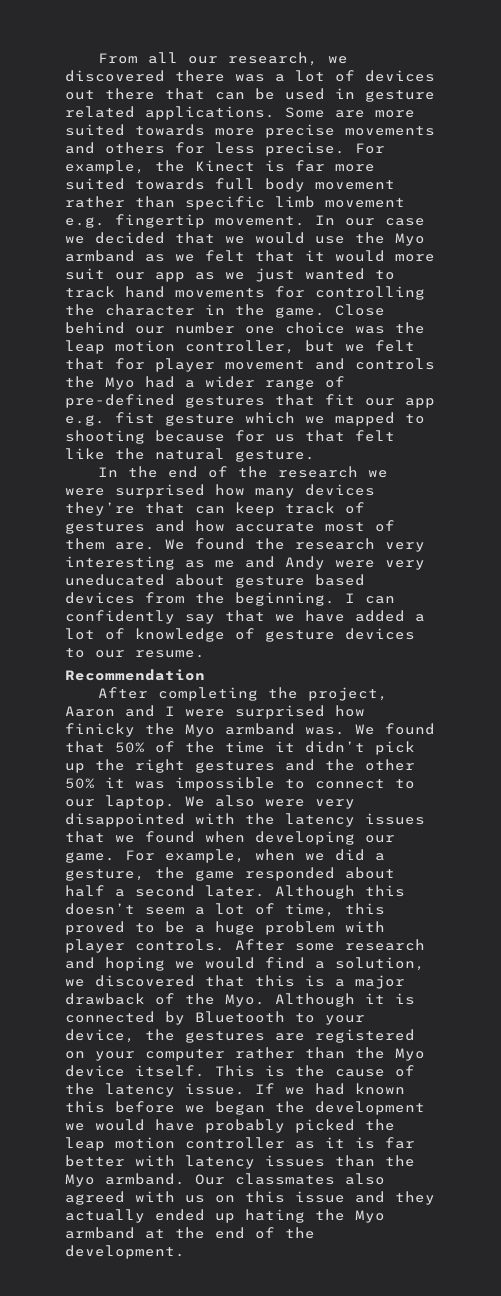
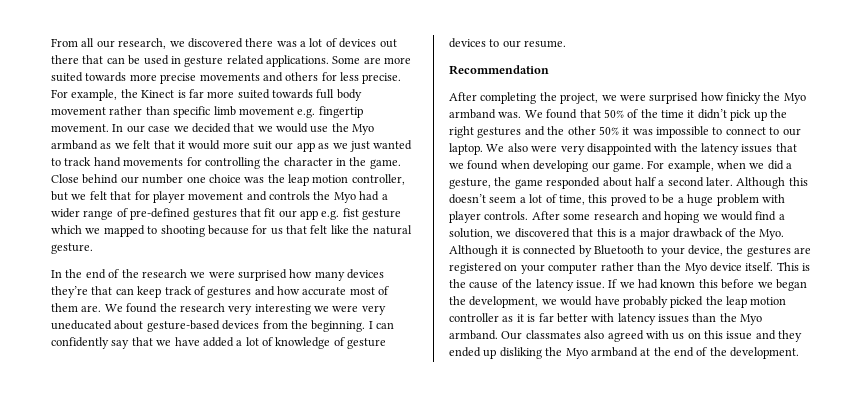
[185,556,325,570] as me and Andy -> [314,306,329,312] we
[235,574,365,588] gesture based -> [146,320,220,332] gesture-based
[65,705,175,717] Aaron and I -> [601,95,617,101] we
[315,1101,425,1115] development -> [469,296,539,308] development,
[65,1209,145,1223] actually -> (803, 336) none
[245,1209,305,1223] hating -> [499,347,542,359] disliking

